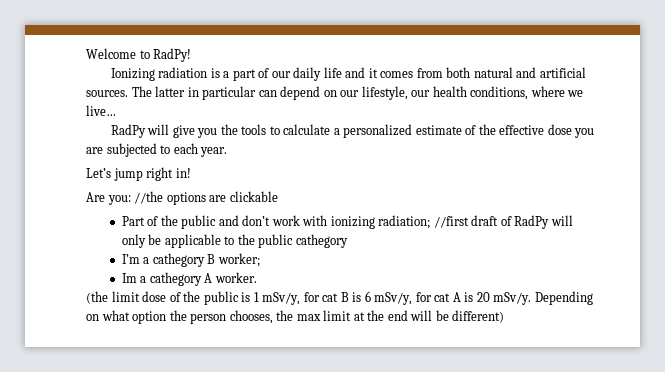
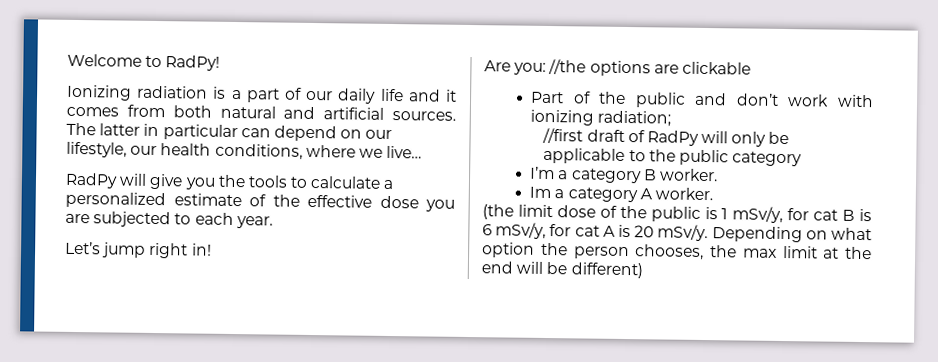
(431, 222) none -> (672, 118) //
[295,234,348,248] cathegory -> [732,151,803,167] category
[152,253,260,267] cathegory B worker; -> [570,168,718,184] category B worker.
[149,272,202,286] cathegory -> [567,187,638,203] category

